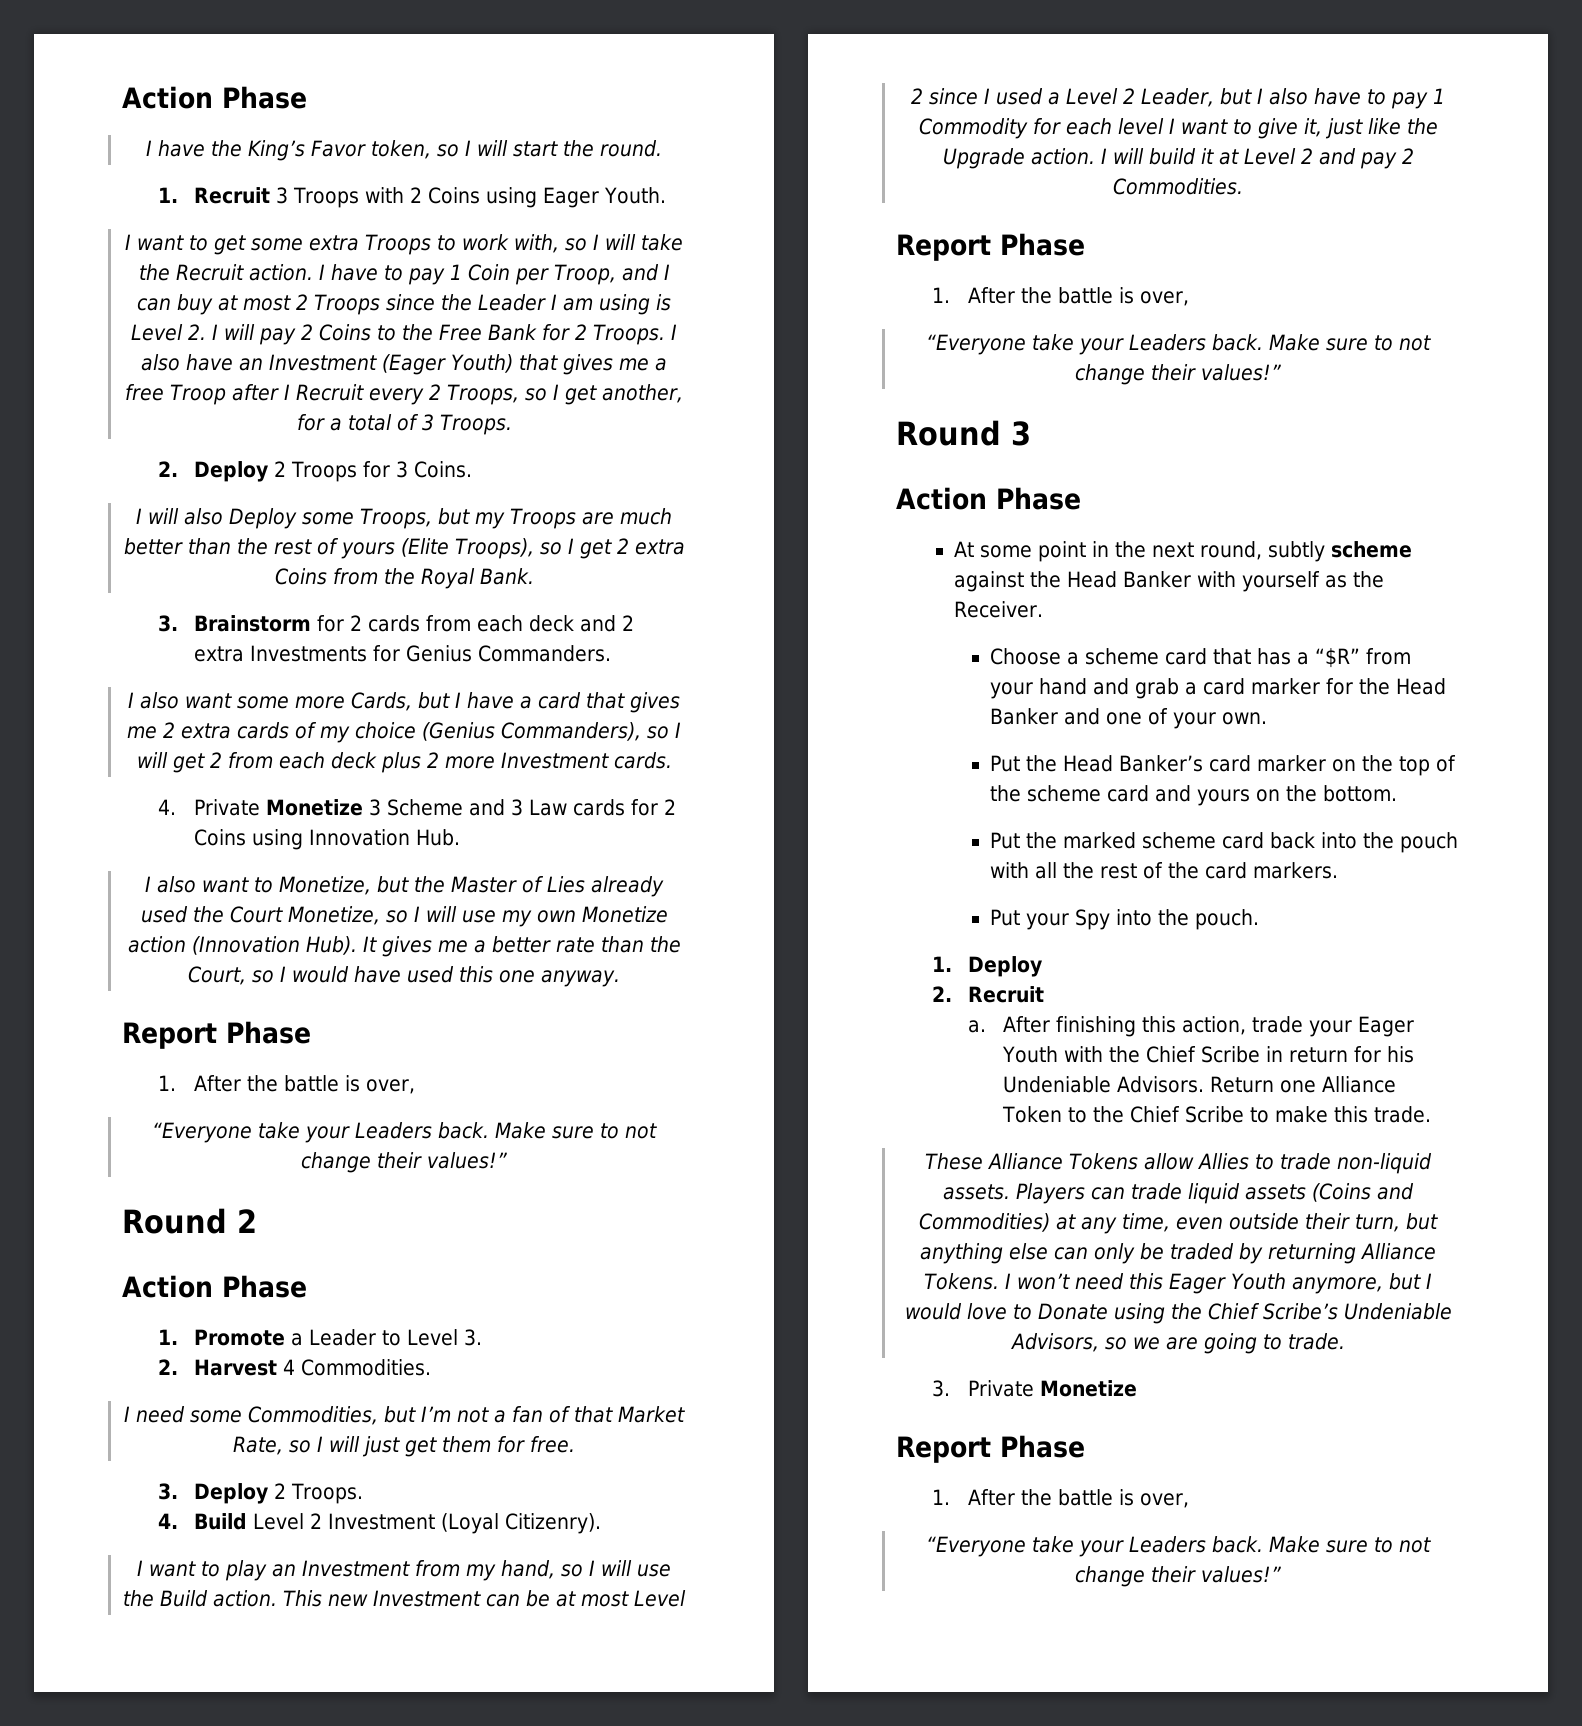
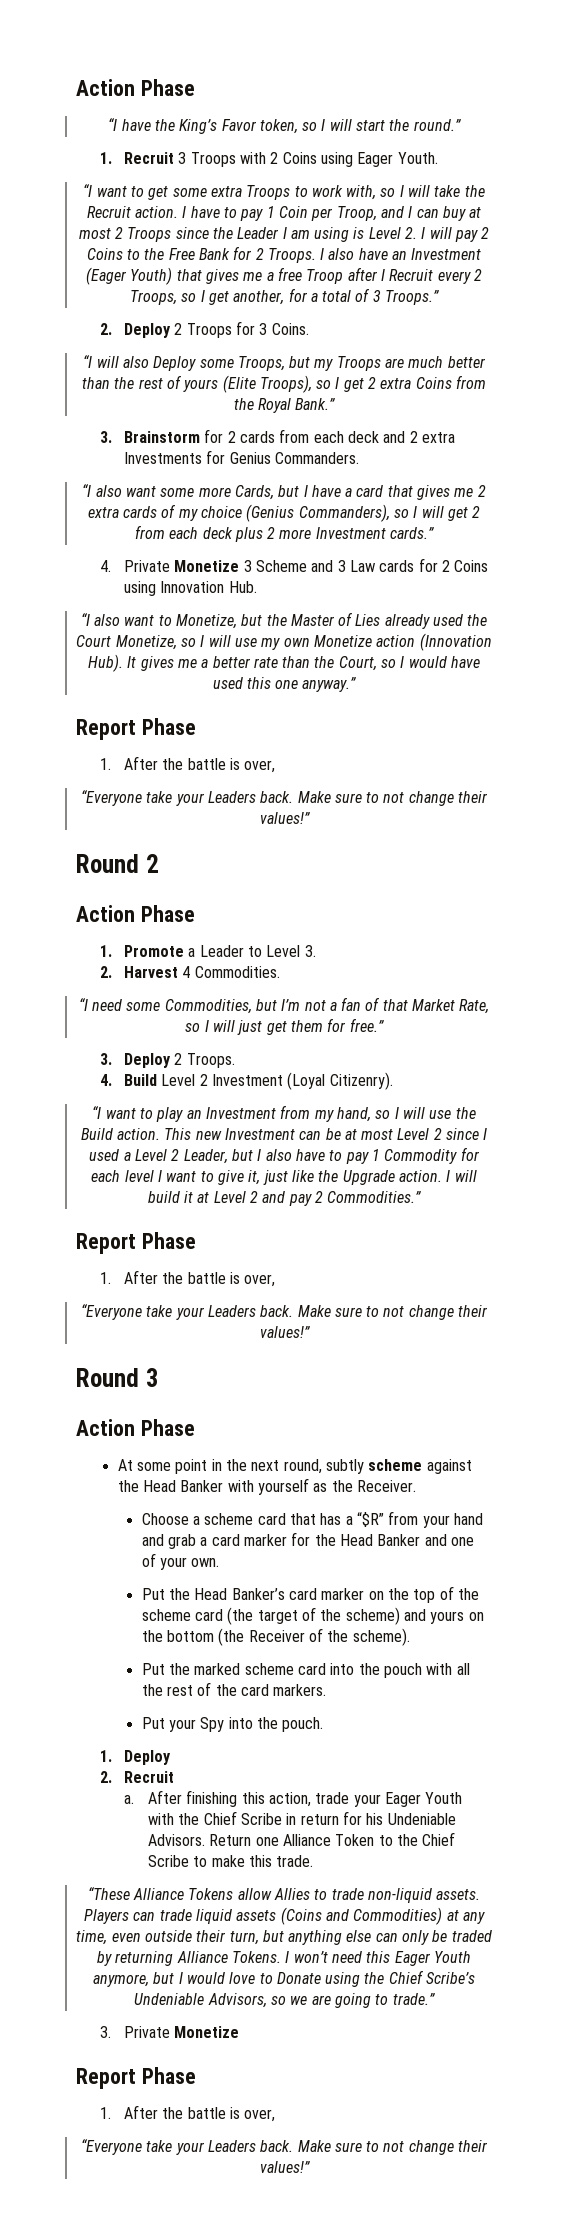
[122,86,307,109] [146,140,152,156] Action Phase // I -> [76,79,195,96] [108,118,118,131] Action Phase // “I
[600,140,662,157] round. -> [413,119,461,131] round.”
[125,234,132,250] I -> [83,184,93,197] “I
[439,414,512,435] Troops. -> [385,290,440,305] Troops.”
[136,508,143,524] I -> [83,355,93,368] “I
[479,568,534,585] Bank. -> [295,398,336,410] Bank.”
[128,692,134,708] I -> [82,484,92,497] “I
[613,752,672,769] cards. -> [390,527,435,539] cards.”
[145,876,151,892] I -> [80,613,90,626] “I
[541,970,621,987] anyway. -> [302,677,357,692] anyway.”
[124,1406,130,1422] I -> [78,998,88,1011] “I
[530,1436,575,1453] free. -> [349,1018,384,1032] free.”
[137,1560,143,1576] I -> [92,1106,102,1119] “I
[1113,178,1243,195] Commodities. -> [327,1191,422,1203] Commodities.”
[1155,785,1398,806] and yours on the bottom. -> [227,1607,484,1625] [141,1628,410,1646] (the target of the scheme) and yours on the bottom (the Receiver of the scheme).
[1270,832,1316,849] back -> (326, 1669) none
[925,1153,984,1170] These -> [87,1887,130,1900] “These
[1287,1333,1345,1350] trade. -> [392,1993,435,2005] trade.”

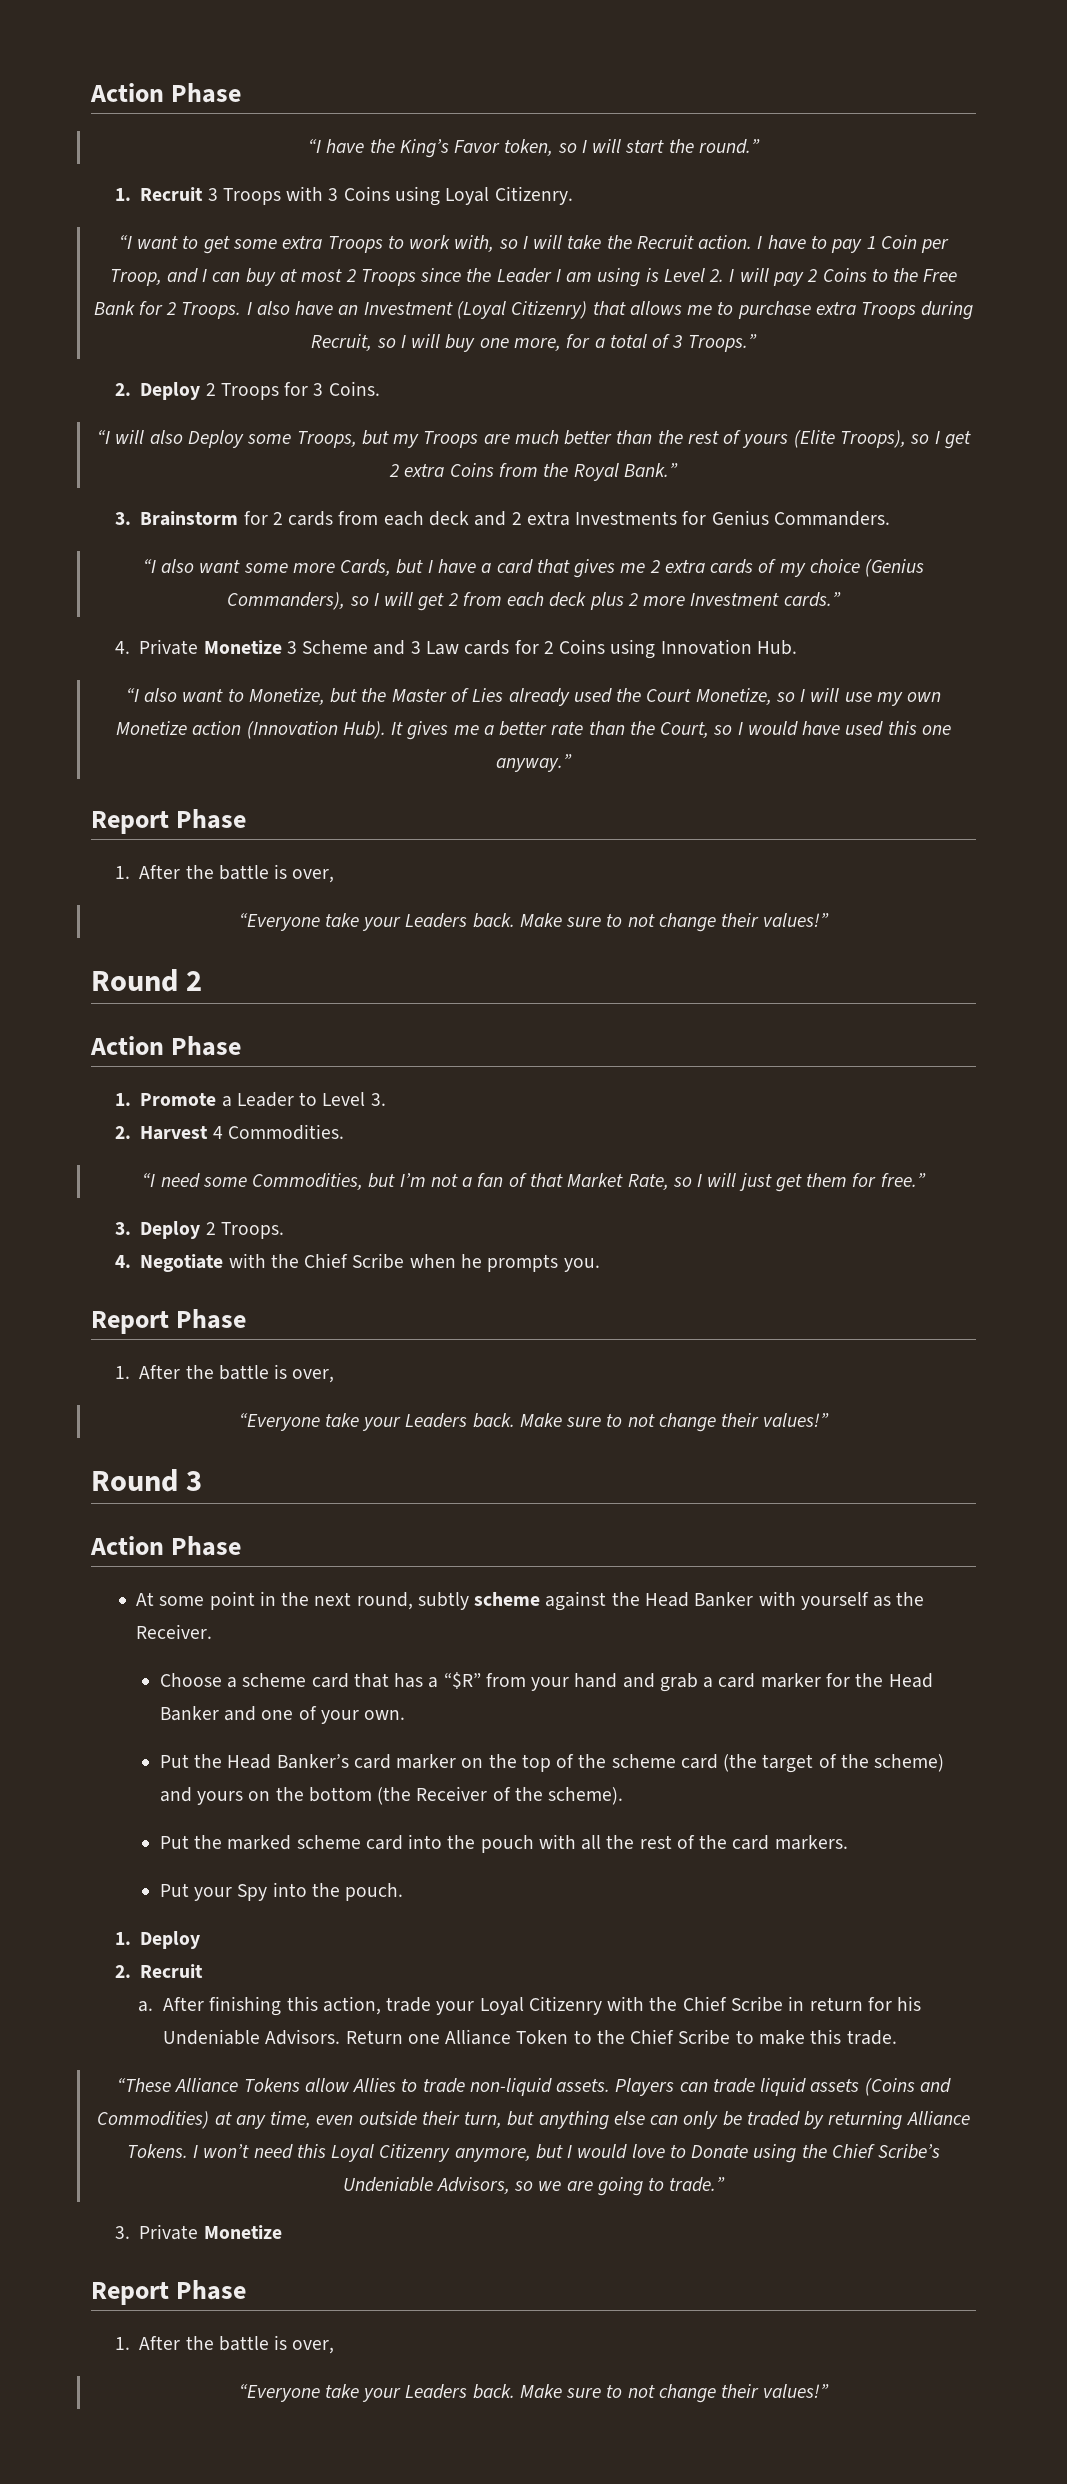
[270,152,438,167] 2 Coins using Eager Youth. -> [328,186,573,206] 3 Coins using Loyal Citizenry.
[86,267,482,285] [129,290,285,305] (Eager Youth) that gives me a free Troop after I Recruit every 2 Troops, so I get another, -> [456,301,974,320] [311,334,561,352] (Loyal Citizenry) that allows me to purchase extra Troops during Recruit, so I will buy one more,
[124,1072,393,1090] [92,1105,476,1122] [80,1128,488,1140] [89,1147,480,1164] [91,1170,477,1185] [147,1191,422,1206] Build Level 2 Investment (Loyal Citizenry). // “I want to play an Investment from my hand, so I will use the Build action. This new Investment can be at most Level 2 since I used a Level 2 Leader, but I also have to pay 1 Commodity for each level I want to give it, just like the Upgrade action. I will build it at Level 2 and pay 2 Commodities.” -> [140,1253,600,1272] Negotiate with the Chief Scribe when he prompts you.
[385,1792,463,1807] Eager Youth -> [479,1996,602,2015] Loyal Citizenry
[394,1951,471,1966] Eager Youth -> [331,2144,451,2162] Loyal Citizenry

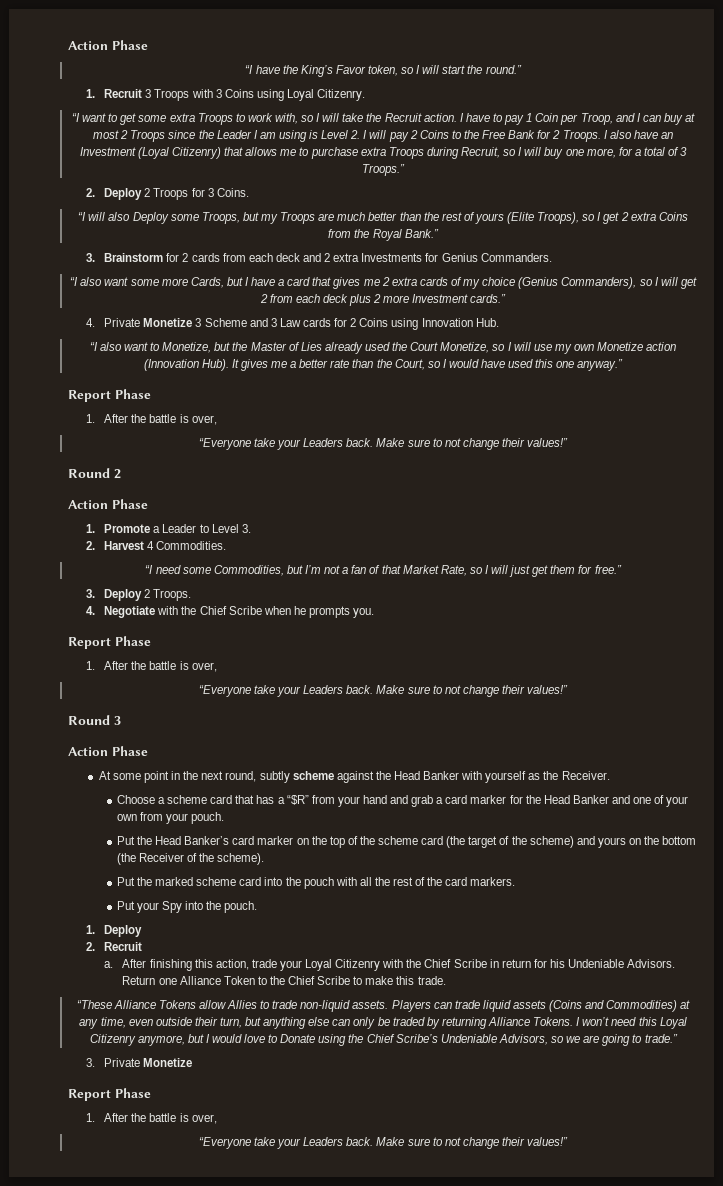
[364,1710,406,1720] own. -> [116,812,225,824] own from your pouch.

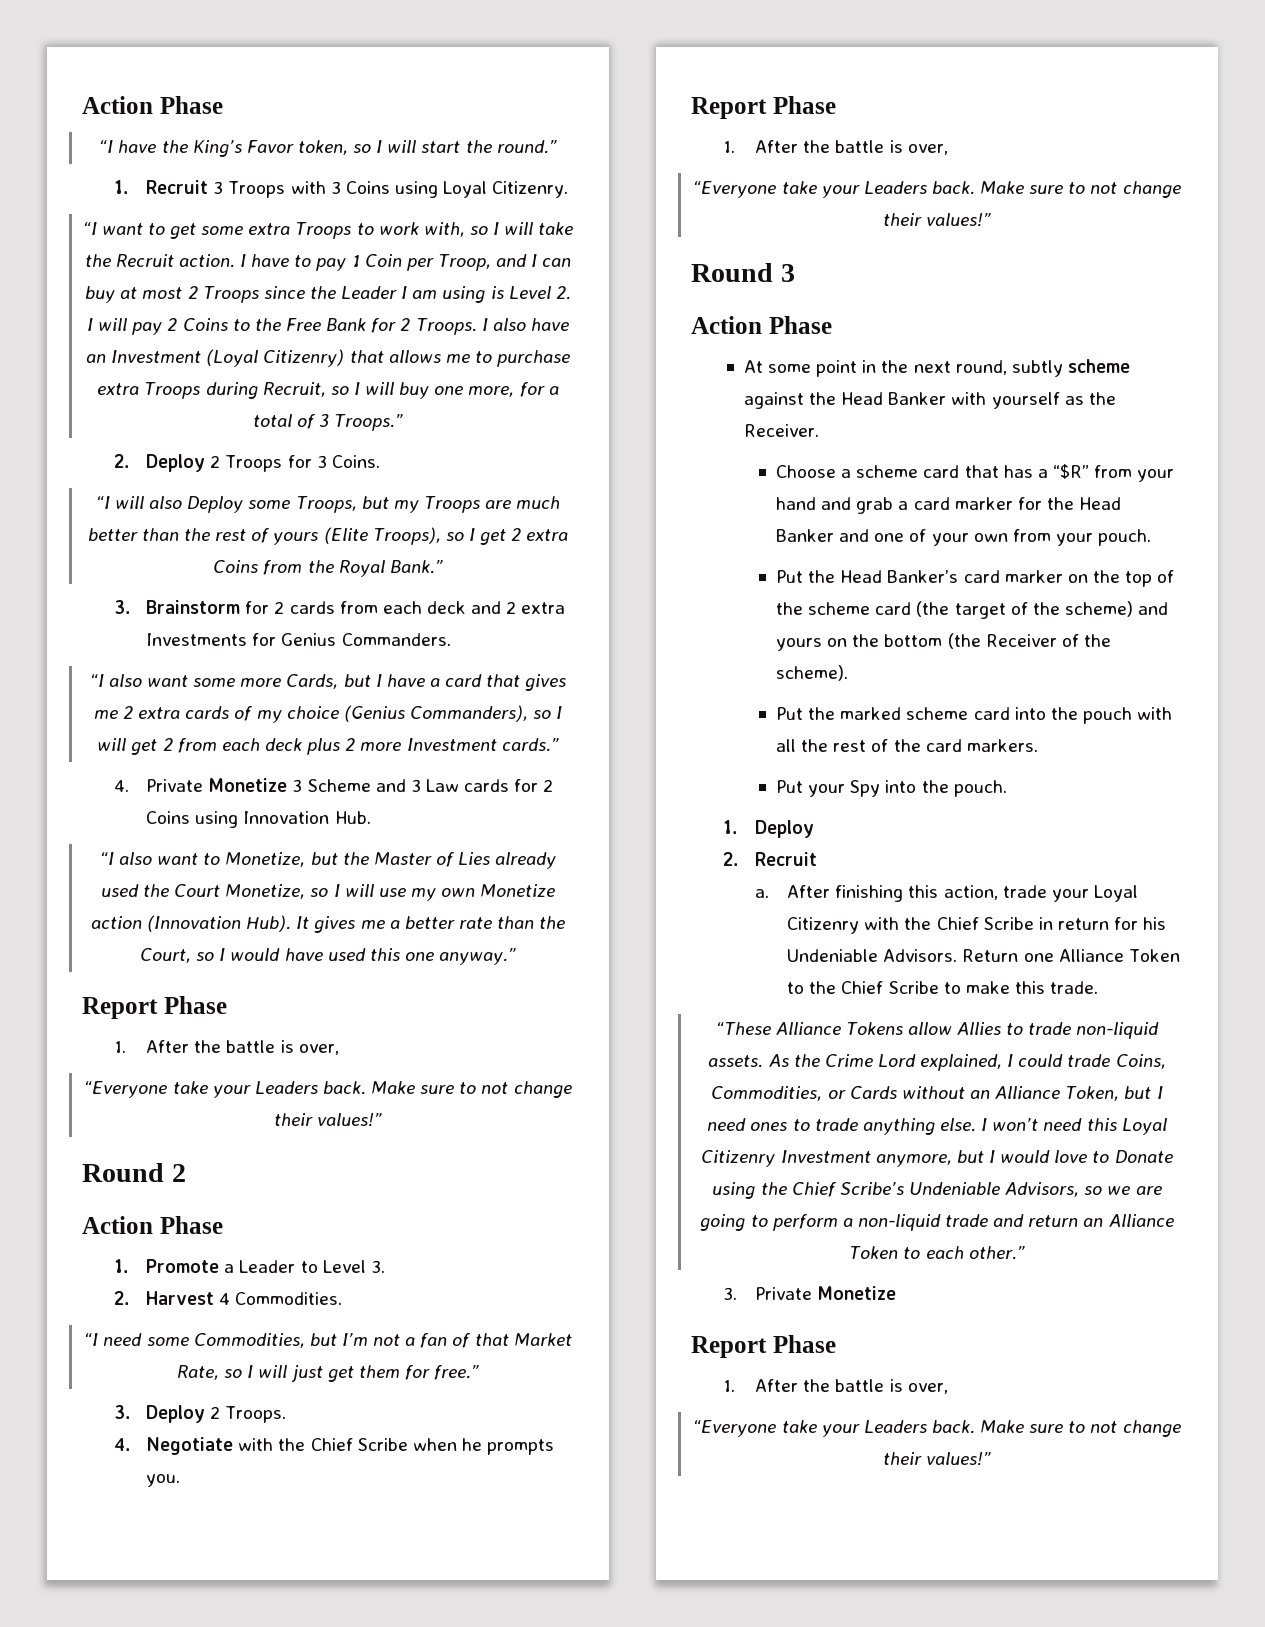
[391,1000,691,1012] [79,1017,574,1029] Players can trade liquid assets (Coins and Commodities) at any time, even outside their turn, but anything else can only be traded by returning Alliance Tokens. -> [768,1054,1166,1071] [711,1086,1163,1101] [707,1118,976,1135] As the Crime Lord explained, I could trade Coins, Commodities, or Cards without an Alliance Token, but I need ones to trade anything else.
(136, 1040) none -> [780,1150,871,1163] Investment
[644,1034,678,1043] trade.” -> [772,1214,1174,1231] [849,1246,1025,1260] perform a non-liquid trade and return an Alliance Token to each other.”

